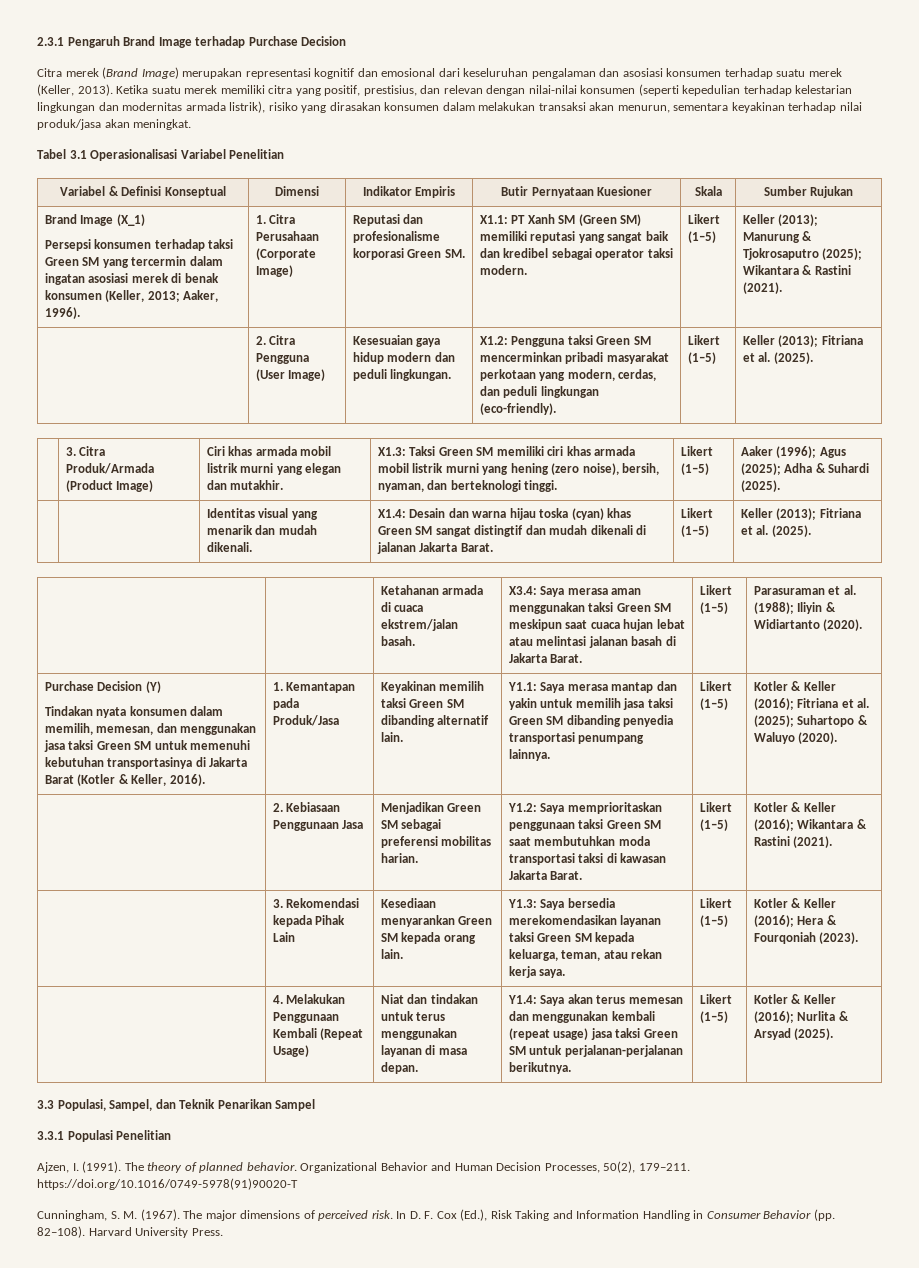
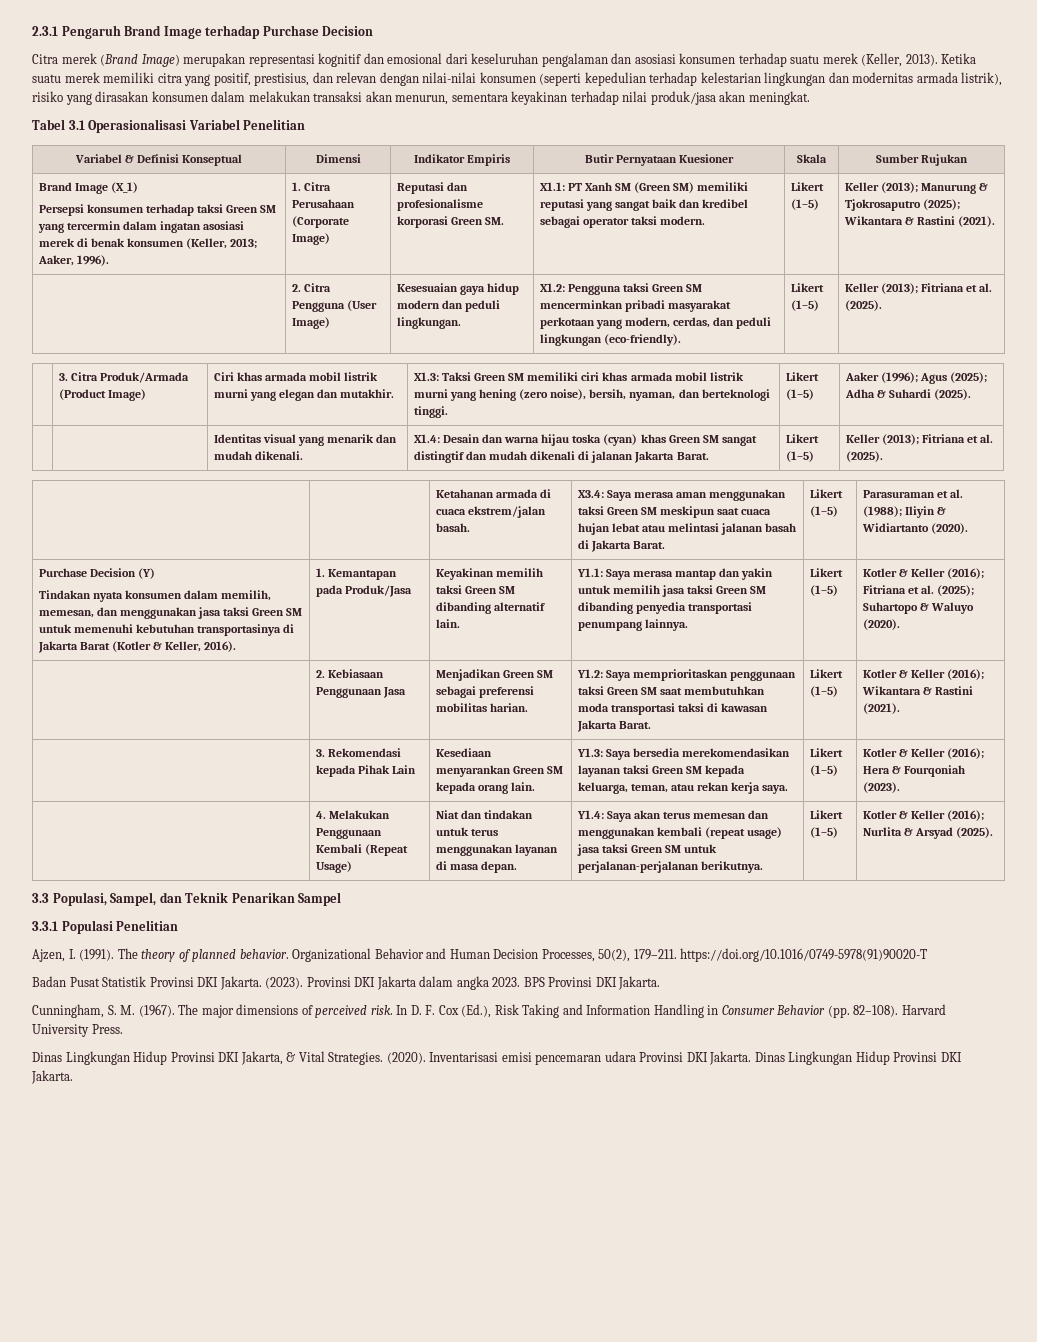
(298, 1184) none -> [32,976,661,990] // Badan Pusat Statistik Provinsi DKI Jakarta. (2023). Provinsi DKI Jakarta dalam angka 2023. BPS Provinsi DKI Jakarta.
(223, 1232) none -> [32,1051,962,1065] [31,1070,73,1084] // Dinas Lingkungan Hidup Provinsi DKI Jakarta, & Vital Strategies. (2020). Inventarisasi emisi pencemaran udara Provinsi DKI Jakarta. Dinas Lingkungan Hidup Provinsi DKI Jakarta.

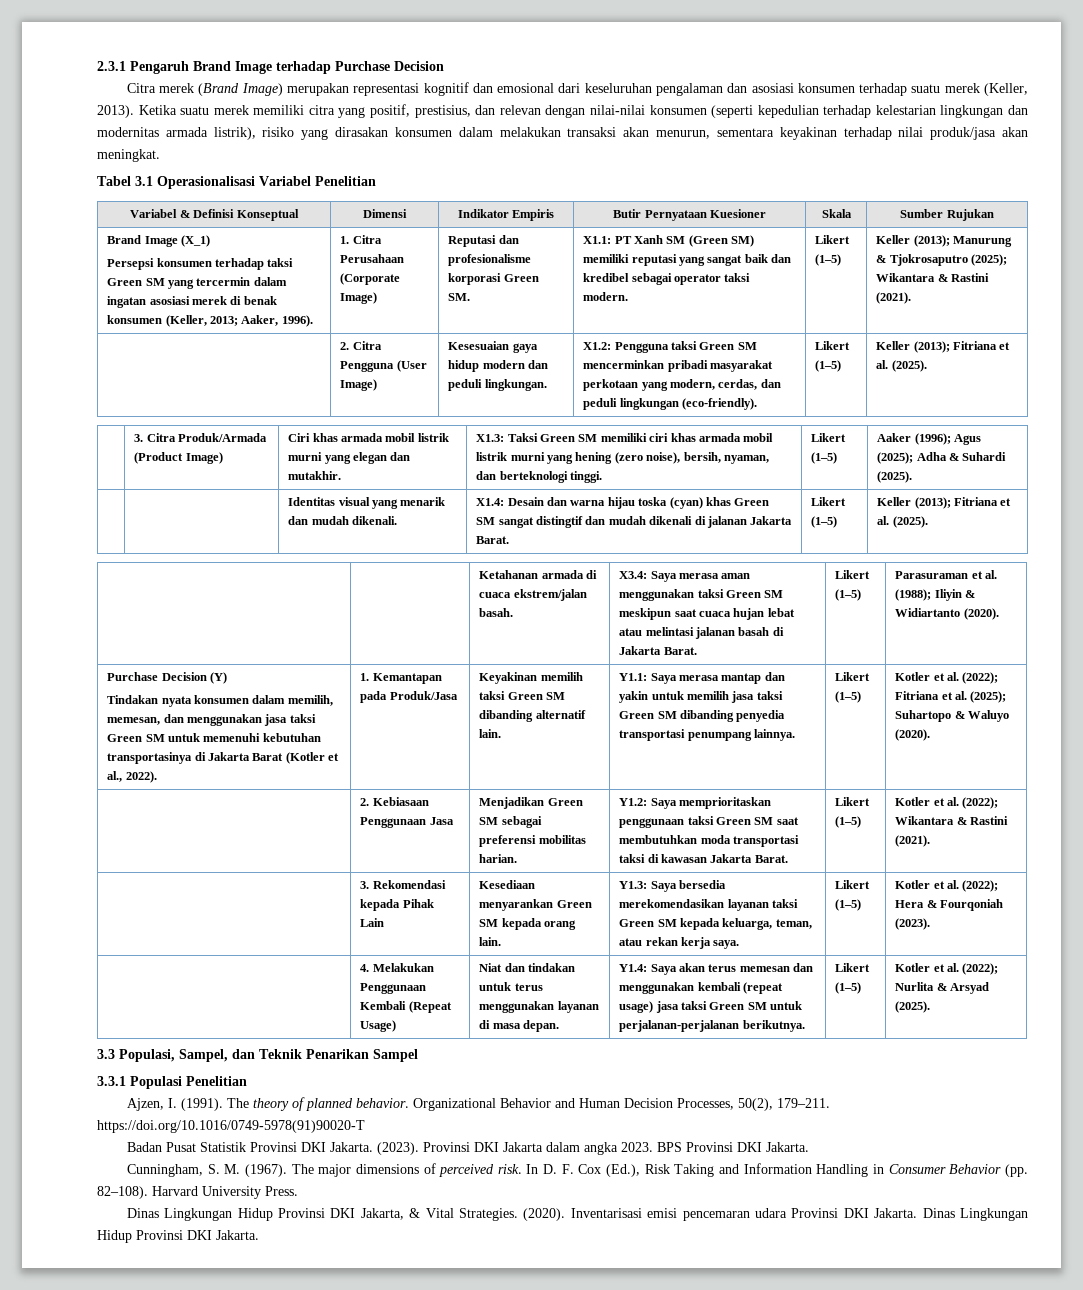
[153,641,237,652] & Keller, 2016). -> [328,753,340,761] [107,771,157,783] et al., 2022).
[898,568,985,579] & Keller (2016); -> [933,672,999,684] et al. (2022);
[898,669,985,680] & Keller (2016); -> [933,797,999,809] et al. (2022);
[898,748,985,759] & Keller (2016); -> [933,880,999,892] et al. (2022);
[898,810,985,821] & Keller (2016); -> [933,963,999,975] et al. (2022);

